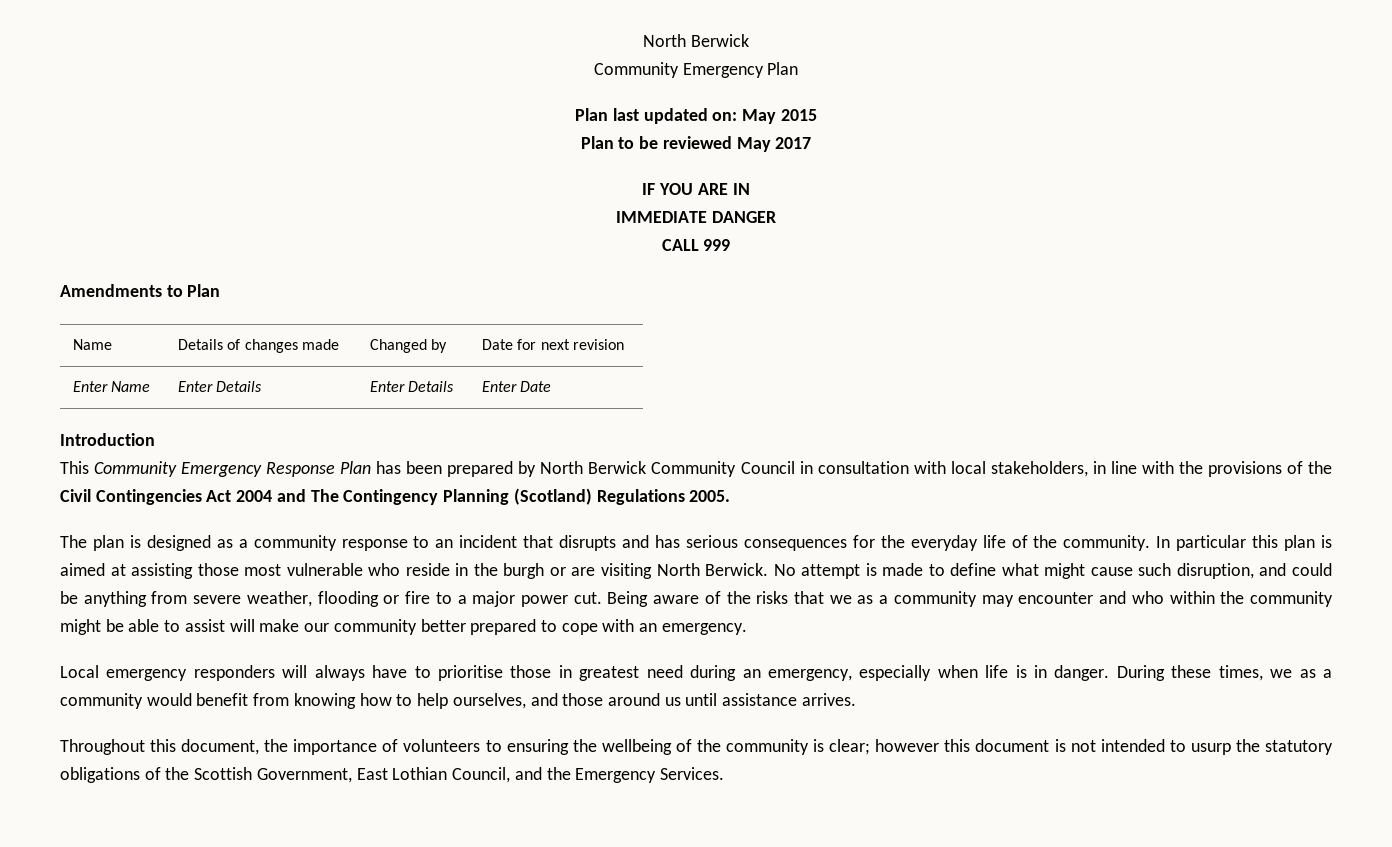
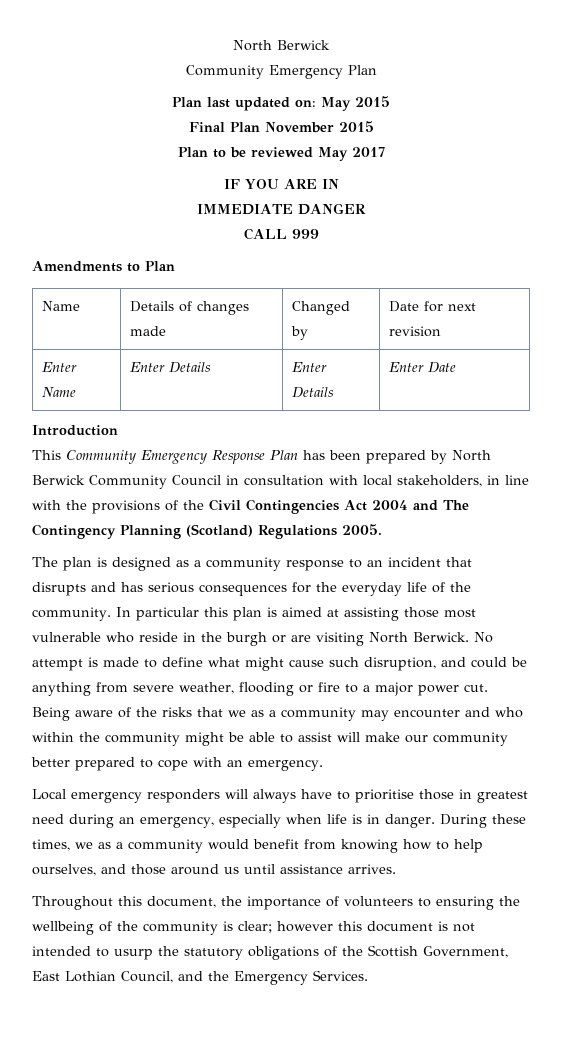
(817, 115) none -> [188,121,374,133] // Final Plan November 2015

